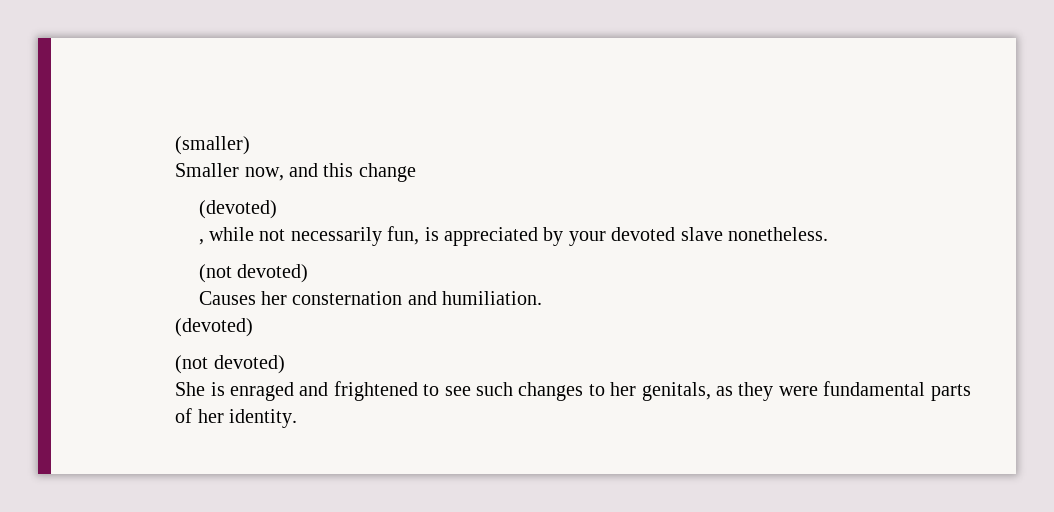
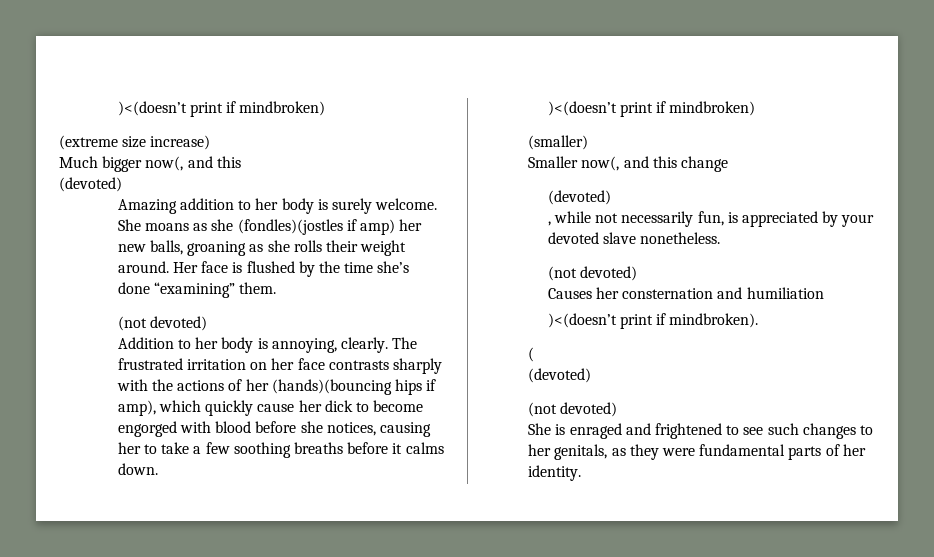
(175, 145) none -> [117,101,326,117] [59,135,211,150] [59,156,241,172] [59,177,122,192] [117,198,438,214] [117,219,423,235] [117,240,407,256] [117,261,410,277] [117,282,277,298] [117,316,208,331] [117,337,418,353] [117,358,443,374] [116,379,437,395] [117,400,424,416] [117,421,432,437] [117,442,444,458] [117,463,158,475] [547,101,756,117] )<(doesn’t print if mindbroken) // (extreme size increase) // Much bigger now(, and this // (devoted) // Amazing addition to her body is surely welcome. She moans as she (fondles)(jostles if amp) her new balls, groaning as she rolls their weight around. Her face is flushed by the time she’s done “examining” them. // (not devoted) // Addition to her body is annoying, clearly. The frustrated irritation on her face contrasts sharply with the actions of her (hands)(bouncing hips if amp), which quickly cause her dick to become engorged with blood before she notices, causing her to take a few soothing breaths before it calms down. // )<(doesn’t print if mindbroken) //
[244,167,284,181] now, -> [581,156,620,171] now(,
[442,291,543,305] humiliation. -> [746,287,824,299] [547,313,759,329] [528,347,535,362] humiliation // )<(doesn’t print if mindbroken). // (

